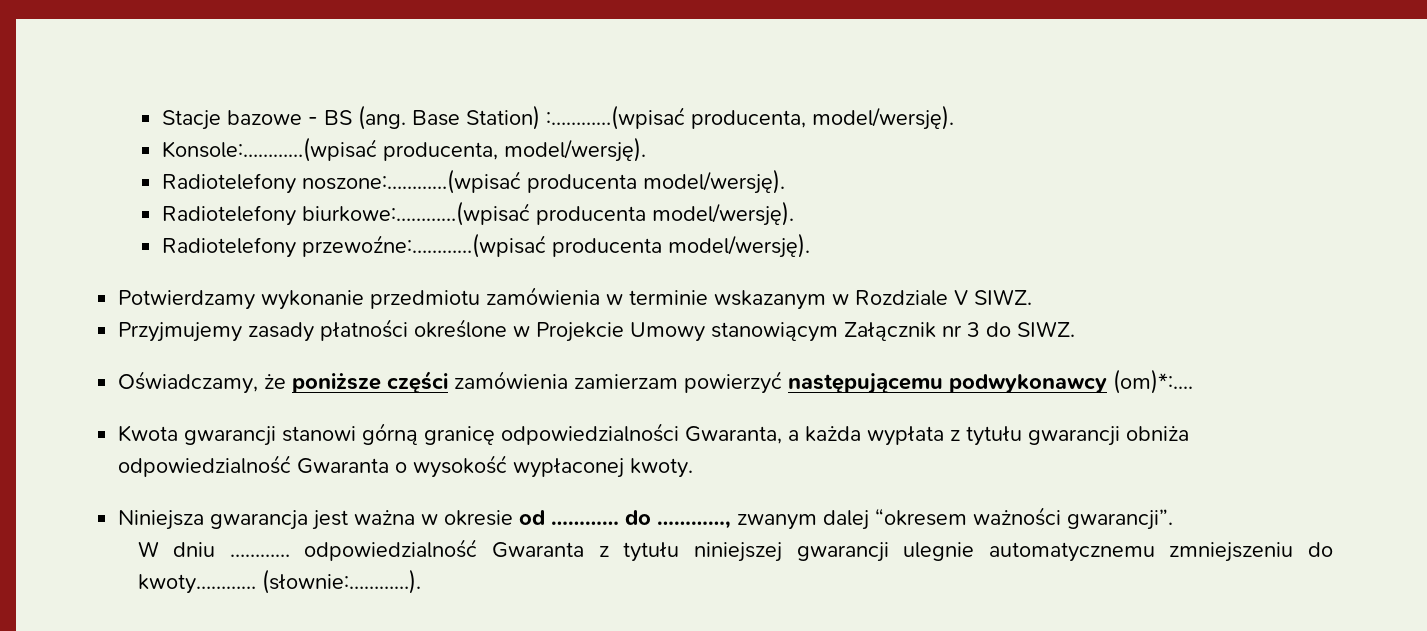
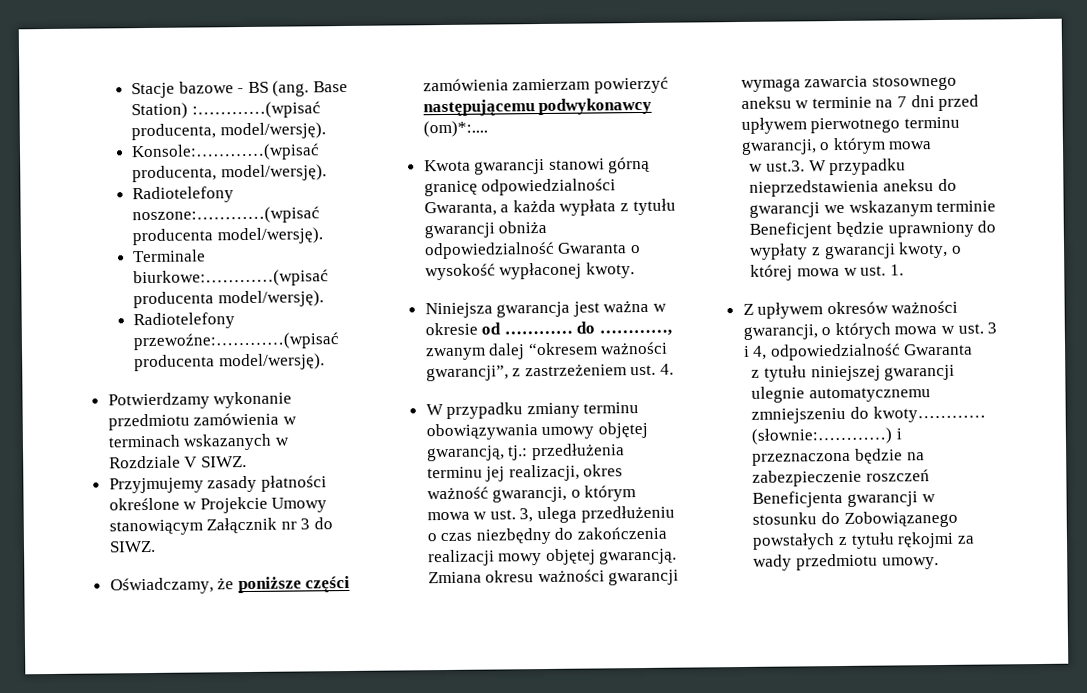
[161,205,296,226] Radiotelefony -> [133,249,207,263] Terminale
[629,290,827,310] terminie wskazanym -> [107,433,273,451] terminach wskazanych
[1067,509,1174,530] [137,539,585,561] gwarancji”. // W dniu ………… odpowiedzialność Gwaranta -> [425,363,675,382] [425,402,640,419] [425,421,648,441] [426,443,625,462] [426,464,624,482] [426,485,637,503] [426,505,675,524] [426,526,668,545] [427,548,678,567] [427,569,680,586] [740,75,957,92] [740,94,980,111] [740,116,960,134] [740,137,933,155] [749,158,907,176] [749,178,957,197] [749,200,997,218] [749,220,997,239] [749,241,962,260] [750,264,904,281] [742,300,959,319] [742,322,998,340] [743,343,974,361] gwarancji”, z zastrzeżeniem ust. 4. // W przypadku zmiany terminu obowiązywania umowy objętej gwarancją, tj.: przedłużenia terminu jej realizacji, okres ważność gwarancji, o którym mowa w ust. 3, ulega przedłużeniu o czas niezbędny do zakończenia realizacji mowy objętej gwarancją. Zmiana okresu ważności gwarancji wymaga zawarcia stosownego aneksu w terminie na 7 dni przed upływem pierwotnego terminu gwarancji, o którym mowa // w ust.3. W przypadku nieprzedstawienia aneksu do gwarancji we wskazanym terminie Beneficjent będzie uprawniony do wypłaty z gwarancji kwoty, o której mowa w ust. 1. // Z upływem okresów ważności gwarancji, o których mowa w ust. 3 i 4, odpowiedzialność Gwaranta //
[261,569,421,594] (słownie:…………). -> [751,427,902,445] [752,448,925,466] [752,469,930,487] [752,490,936,508] [752,510,958,528] [752,531,975,550] [753,553,939,571] (słownie:…………) i przeznaczona będzie na zabezpieczenie roszczeń Beneficjenta gwarancji w stosunku do Zobowiązanego powstałych z tytułu rękojmi za wady przedmiotu umowy.

